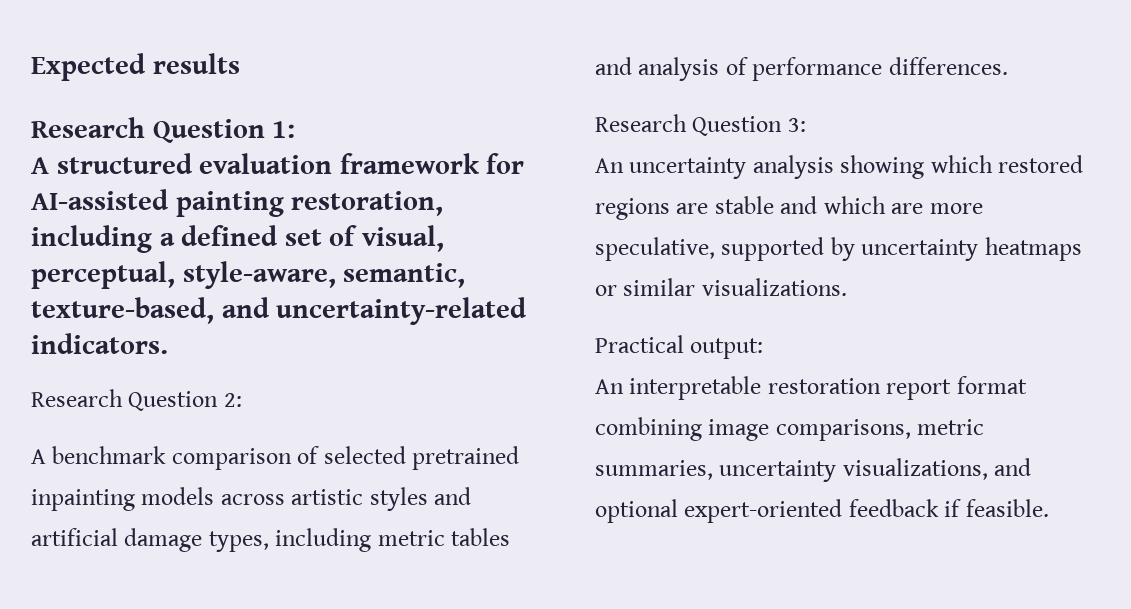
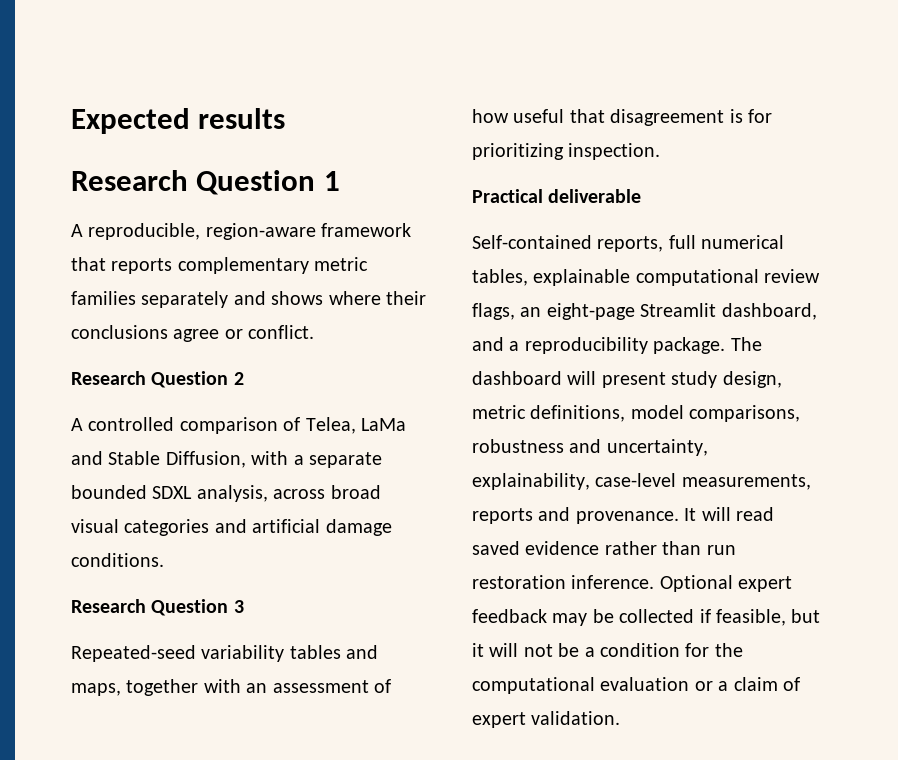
[272,121,296,138] [31,153,525,174] [31,189,444,217] [31,225,444,253] [31,261,466,289] [31,297,528,325] [31,333,168,354] [31,389,242,411] [31,446,167,464] 1: // A structured evaluation framework for AI-assisted painting restoration, including a defined set of visual, perceptual, style-aware, semantic, texture-based, and uncertainty-related indicators. // Research Question 2: // A benchmark -> [323,171,340,191] [71,223,412,240] [71,257,369,274] [71,291,426,308] [71,325,315,342] [71,371,244,388] [71,417,175,431] 1 // A reproducible, region-aware framework that reports complementary metric families separately and shows where their conclusions agree or conflict. // Research Question 2 // A controlled
[323,446,520,470] [31,487,472,511] [31,528,511,552] [595,57,1008,81] [595,114,806,136] [595,155,1084,179] [595,196,983,220] [595,237,1082,261] [595,278,847,296] [595,335,764,359] [595,376,1027,400] [595,417,985,441] [595,458,1032,482] [595,499,1049,523] selected pretrained inpainting models across artistic styles and artificial damage types, including metric tables and analysis of performance differences. // Research Question 3: // An uncertainty analysis showing which restored regions are stable and which are more speculative, supported by uncertainty heatmaps or similar visualizations. // Practical output: // An interpretable restoration report format combining image comparisons, metric summaries, uncertainty visualizations, and optional expert-oriented feedback if feasible. -> [305,417,406,434] [71,451,382,468] [71,485,381,502] [71,519,392,536] [71,553,164,567] [71,599,244,616] [71,645,379,662] [71,679,391,696] [472,109,772,126] [472,143,661,160] [472,189,642,203] [472,235,785,252] [472,269,821,286] [472,303,817,320] [472,337,762,354] [472,371,782,388] [472,405,801,422] [472,439,708,456] [472,473,811,490] [472,507,774,524] [472,541,736,555] [472,575,793,592] [472,609,821,626] [472,643,743,657] [472,677,800,694] [472,711,621,728] Telea, LaMa and Stable Diffusion, with a separate bounded SDXL analysis, across broad visual categories and artificial damage conditions. // Research Question 3 // Repeated-seed variability tables and maps, together with an assessment of how useful that disagreement is for prioritizing inspection. // Practical deliverable // Self-contained reports, full numerical tables, explainable computational review flags, an eight-page Streamlit dashboard, and a reproducibility package. The dashboard will present study design, metric definitions, model comparisons, robustness and uncertainty, explainability, case-level measurements, reports and provenance. It will read saved evidence rather than run restoration inference. Optional expert feedback may be collected if feasible, but it will not be a condition for the computational evaluation or a claim of expert validation.

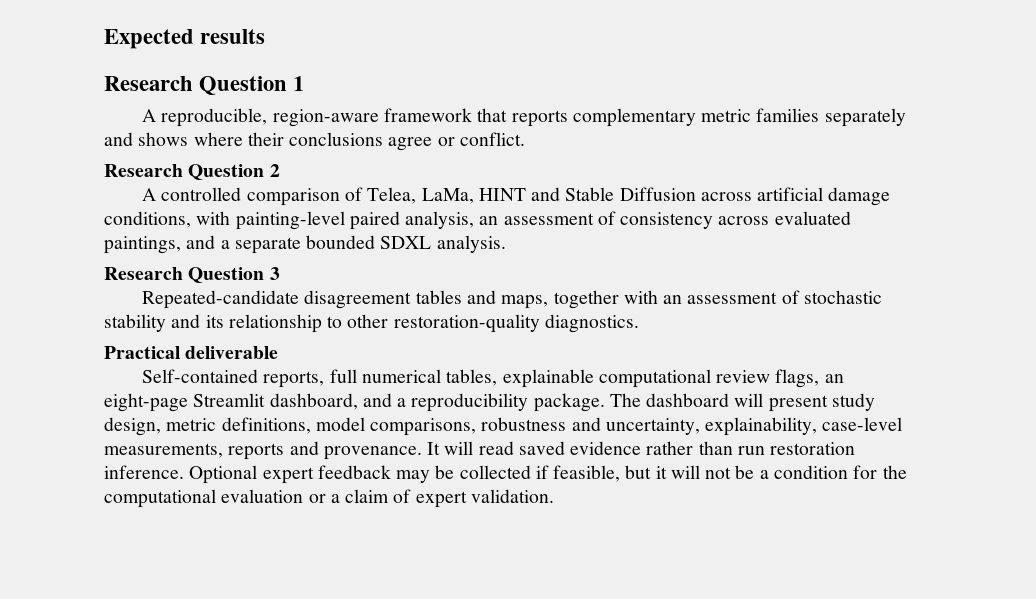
[361,418,406,431] [71,451,382,468] [71,485,381,502] [71,519,392,536] [71,553,164,567] LaMa and Stable Diffusion, with a separate bounded SDXL analysis, across broad visual categories and artificial damage conditions. -> [421,187,891,206] [104,211,851,230] [104,235,506,254] LaMa, HINT and Stable Diffusion across artificial damage conditions, with painting-level paired analysis, an assessment of consistency across evaluated paintings, and a separate bounded SDXL analysis.
[71,645,285,662] Repeated-seed variability -> [142,290,412,309] Repeated-candidate disagreement
[472,109,772,126] [472,143,661,160] how useful that disagreement is for prioritizing inspection. -> [803,290,882,304] [104,314,639,333] stochastic stability and its relationship to other restoration-quality diagnostics.

